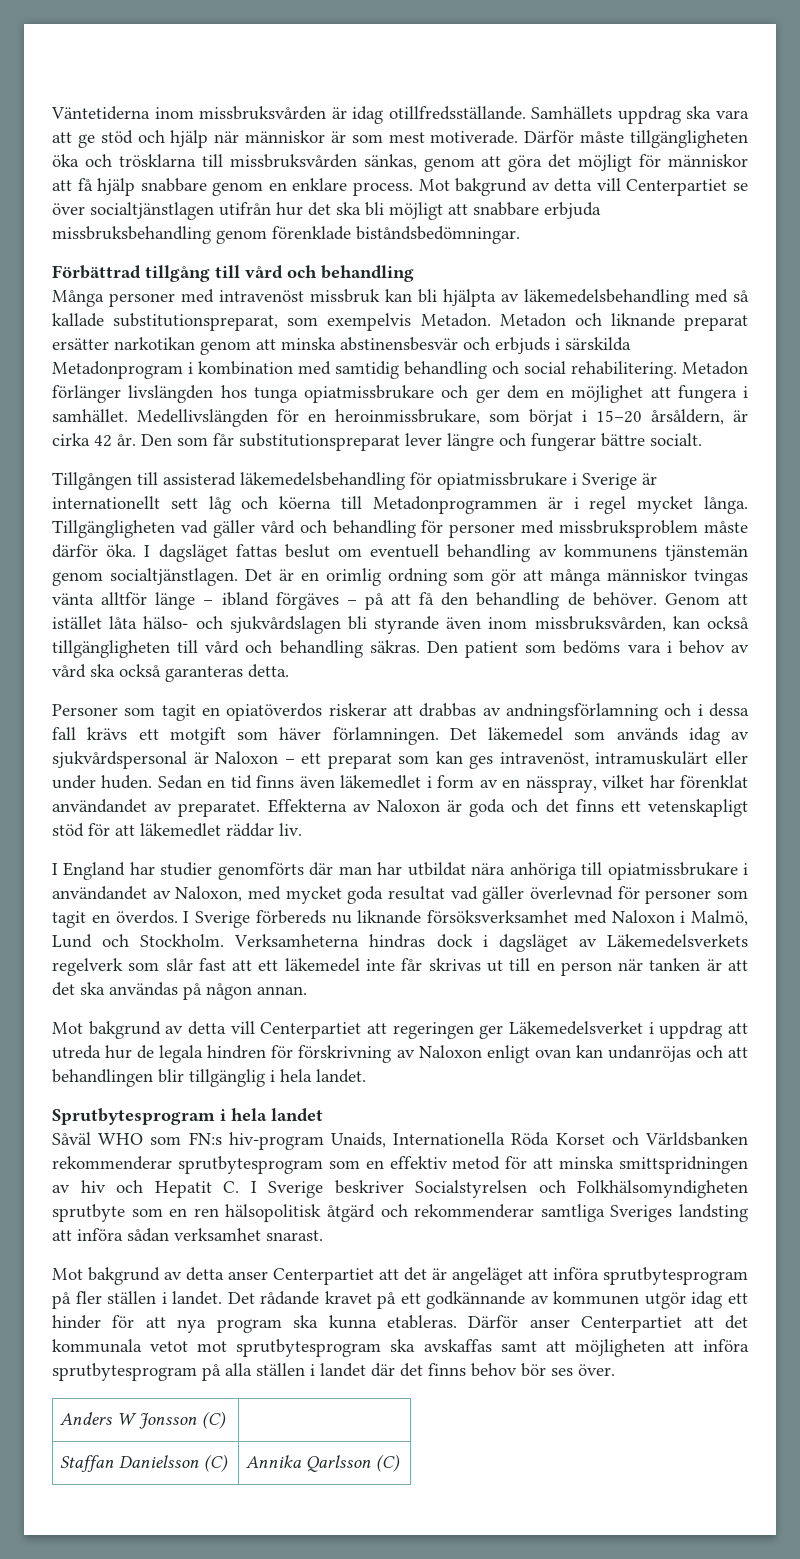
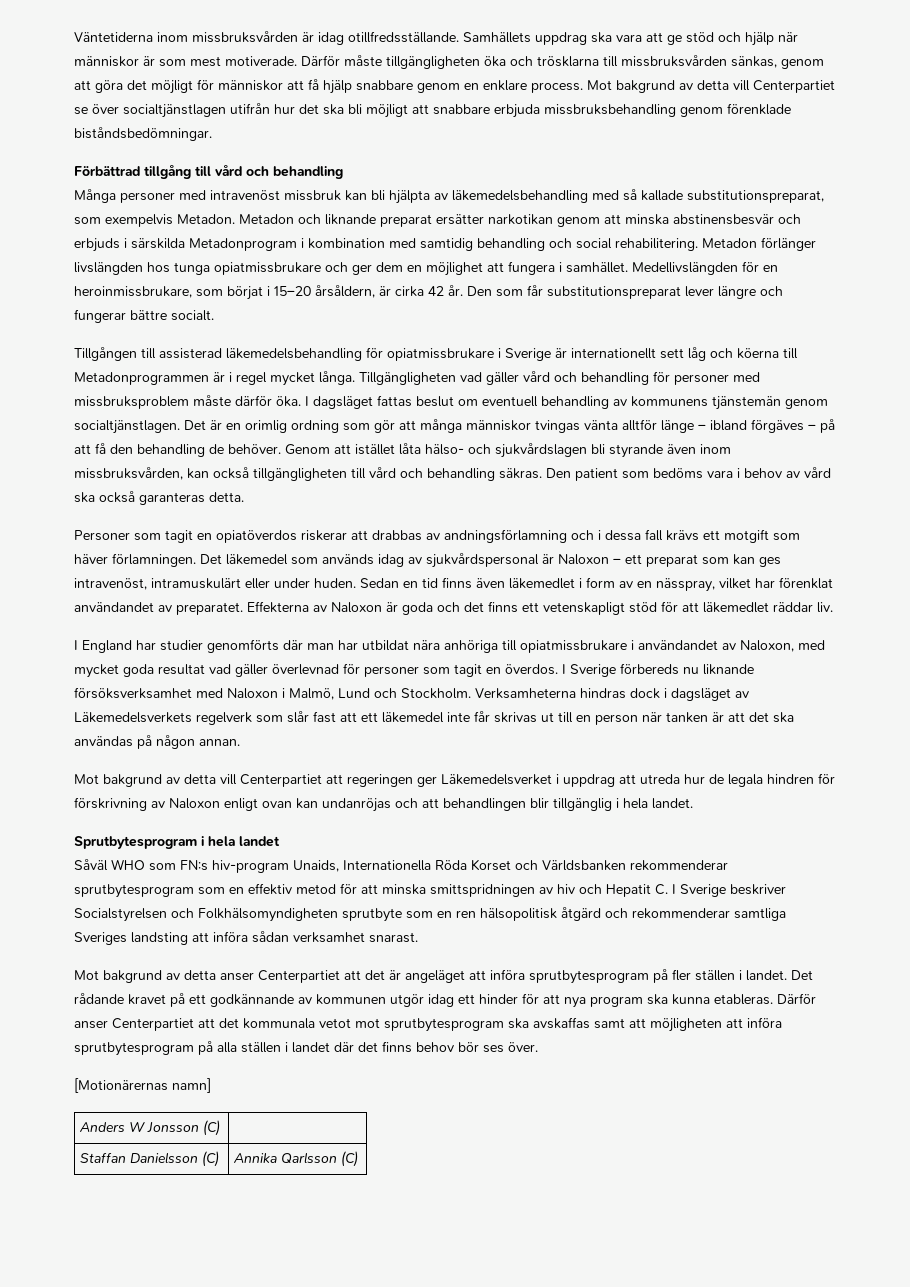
(615, 1370) none -> [74,1078,211,1093] // [Motionärernas namn]

